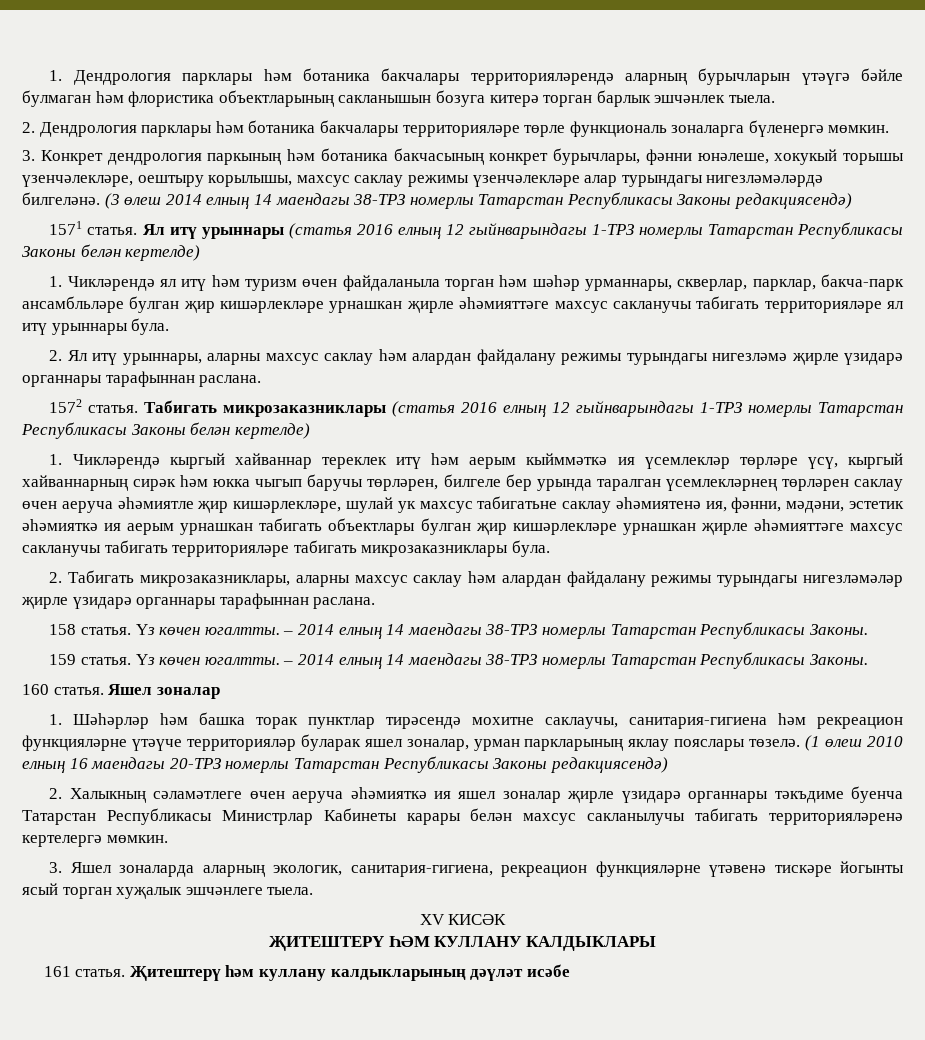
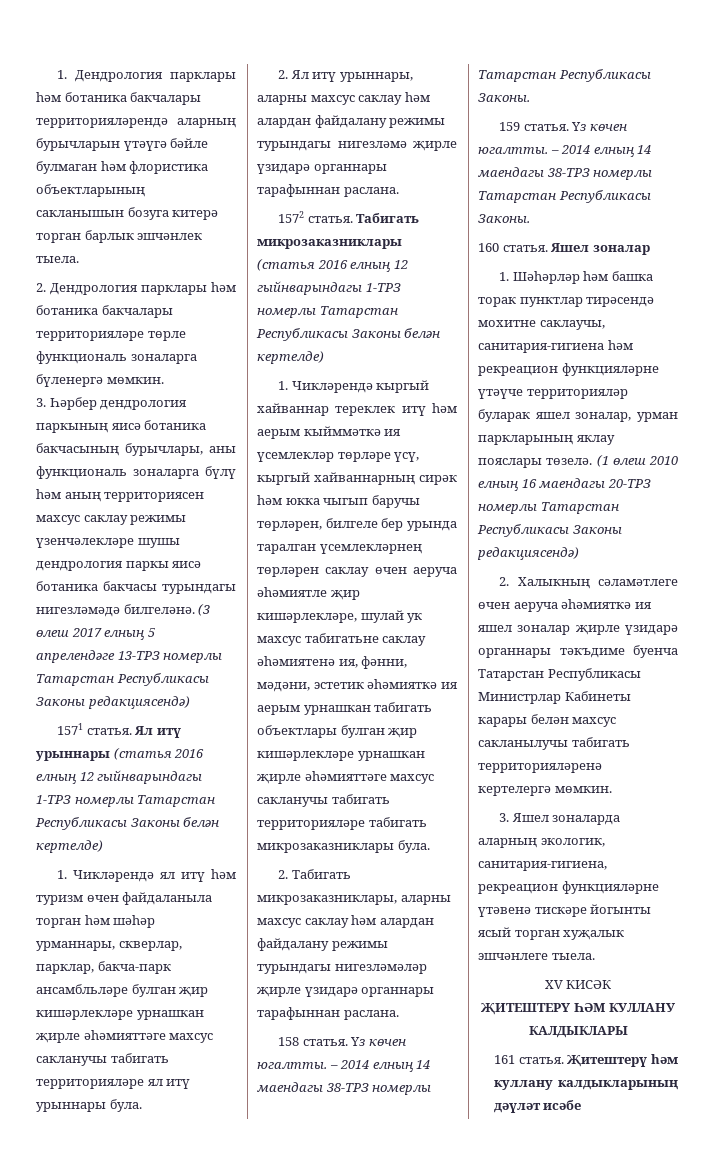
[40,150,103,165] Конкрет -> [49,397,97,410] Һәрбер
[287,149,315,161] һәм -> [111,423,141,430] яисә
[489,148,904,165] [22,175,824,187] [22,192,407,209] конкрет бурычлары, фәнни юнәлеше, хокукый торышы үзенчәлекләре, оештыру корылышы, махсус саклау режимы үзенчәлекләре алар турындагы нигезләмәләрдә билгеләнә. (3 өлеш 2014 елның 14 маендагы 38-ТРЗ -> [125,443,236,456] [36,466,236,479] [36,489,205,502] [36,515,187,525] [36,538,180,548] [36,561,202,571] [36,581,236,594] [36,604,211,617] [36,628,155,640] [36,650,160,663] бурычлары, аны функциональ зоналарга бүлү һәм аның территориясен махсус саклау режимы үзенчәлекләре шушы дендрология паркы яисә ботаника бакчасы турындагы нигезләмәдә билгеләнә. (3 өлеш 2017 елның 5 апрелендәге 13-ТРЗ

